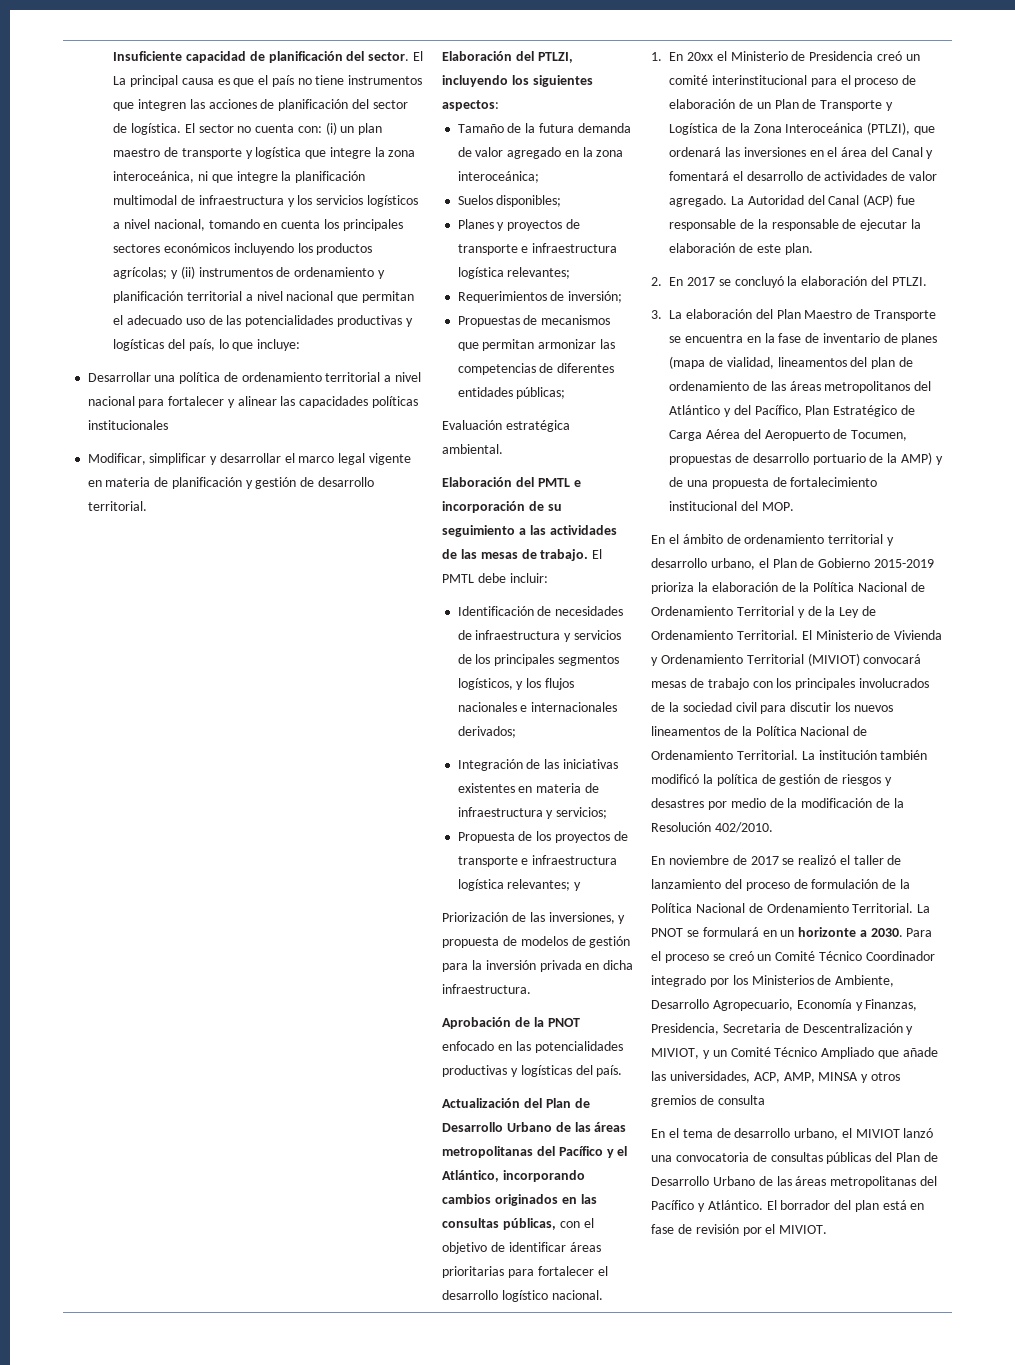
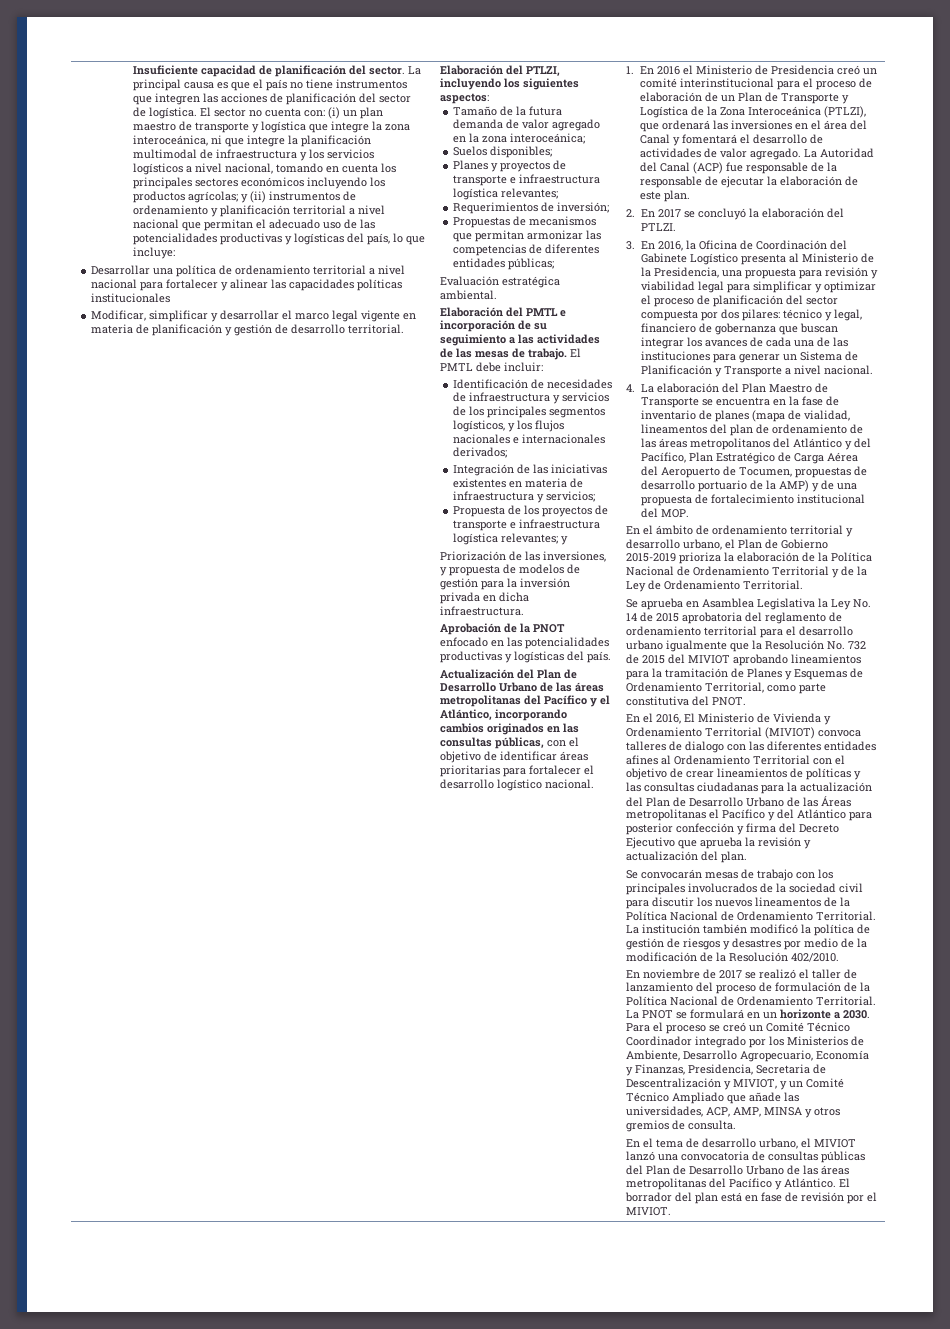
[412,51,423,61] El -> (406, 70) none
[686,52,713,61] 20xx -> [656,66,680,75] 2016
(663, 314) none -> [640,240,847,251] [640,253,874,265] [640,267,878,279] [640,281,876,293] [640,295,838,307] [640,309,862,321] [640,323,838,335] [640,337,848,349] [640,351,858,363] [640,365,873,377] [626,384,636,392] En 2016, la Oficina de Coordinación del Gabinete Logístico presenta al Ministerio de la Presidencia, una propuesta para revisión y viabilidad legal para simplificar y optimizar el proceso de planificación del sector compuesta por dos pilares: técnico y legal, financiero de gobernanza que buscan integrar los avances de cada una de las instituciones para generar un Sistema de Planificación y Transporte a nivel nacional. // 4.
(798, 635) none -> [626,598,872,610] [626,612,843,624] [626,626,854,638] [626,640,867,652] [626,654,862,666] [626,668,864,680] [626,682,827,694] [626,696,747,706] [626,713,682,724] // Se aprueba en Asamblea Legislativa la Ley No. 14 de 2015 aprobatoria del reglamento de ordenamiento territorial para el desarrollo urbano igualmente que la Resolución No. 732 de 2015 del MIVIOT aprobando lineamientos para la tramitación de Planes y Esquemas de Ordenamiento Territorial, como parte constitutiva del PNOT. // En el 2016,
[863,654,922,664] convocará -> [818,730,862,737] [626,741,877,753] [626,755,846,765] [626,768,862,780] [626,782,873,794] [626,796,852,807] [626,809,873,821] [626,823,840,835] [626,837,812,849] [626,851,748,863] [626,869,703,879] convoca talleres de dialogo con las diferentes entidades afines al Ordenamiento Territorial con el objetivo de crear lineamientos de políticas y las consultas ciudadanas para la actualización del Plan de Desarrollo Urbano de las Áreas metropolitanas el Pacífico y del Atlántico para posterior confección y firma del Decreto Ejecutivo que aprueba la revisión y actualización del plan. // Se convocarán
[717,1095,765,1105] consulta -> [688,1120,737,1130] consulta.

